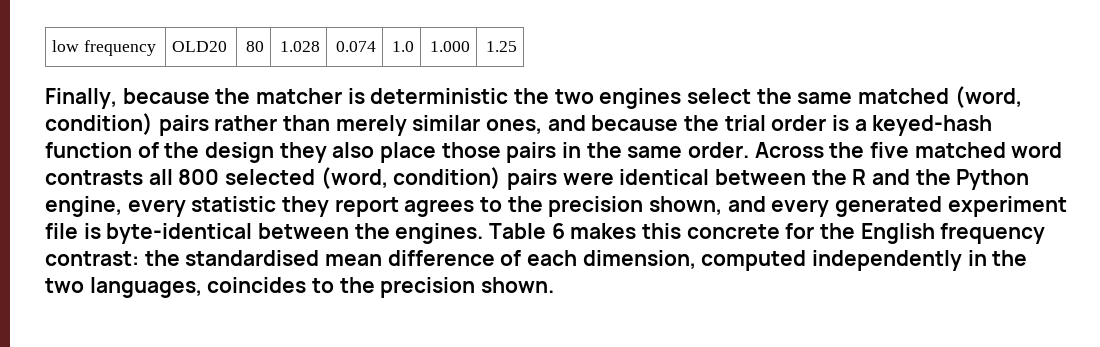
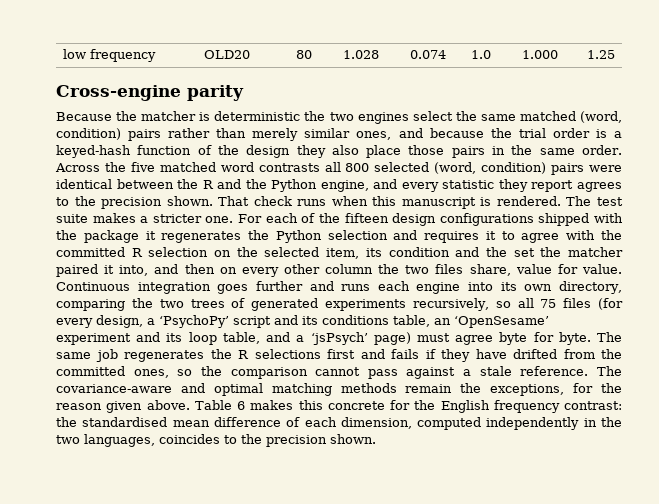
[45,88,210,109] Finally, because -> [56,85,244,101] [56,112,112,121] Cross-engine parity // Because
(122, 206) none -> [373,179,398,189] and
[649,196,1067,217] [45,223,484,244] shown, and every generated experiment file is byte-identical between the engines. -> [166,196,624,209] [56,213,624,226] [56,230,622,243] [56,247,623,259] [56,264,622,277] [56,281,623,294] [56,298,624,311] [56,315,549,328] [56,332,622,345] [56,349,622,362] [56,366,622,379] [56,383,623,396] [56,400,190,413] shown. That check runs when this manuscript is rendered. The test suite makes a stricter one. For each of the fifteen design configurations shipped with the package it regenerates the Python selection and requires it to agree with the committed R selection on the selected item, its condition and the set the matcher paired it into, and then on every other column the two files share, value for value. Continuous integration goes further and runs each engine into its own directory, comparing the two trees of generated experiments recursively, so all 75 files (for every design, a ‘PsychoPy’ script and its conditions table, an ‘OpenSesame’ experiment and its loop table, and a ‘jsPsych’ page) must agree byte for byte. The same job regenerates the R selections first and fails if they have drifted from the committed ones, so the comparison cannot pass against a stale reference. The covariance-aware and optimal matching methods remain the exceptions, for the reason given above.

